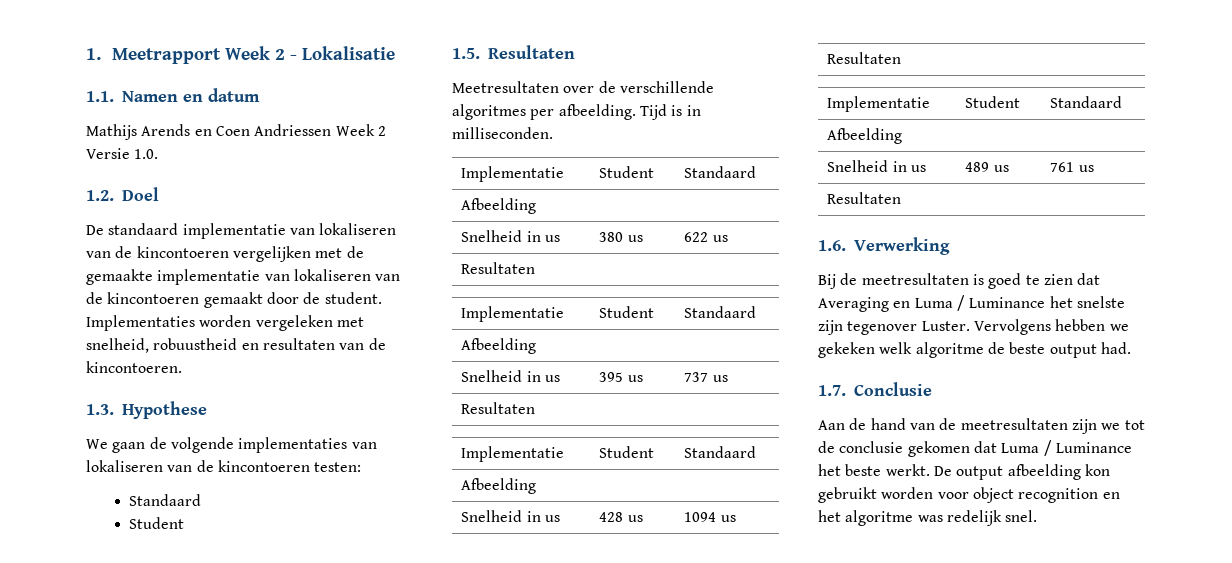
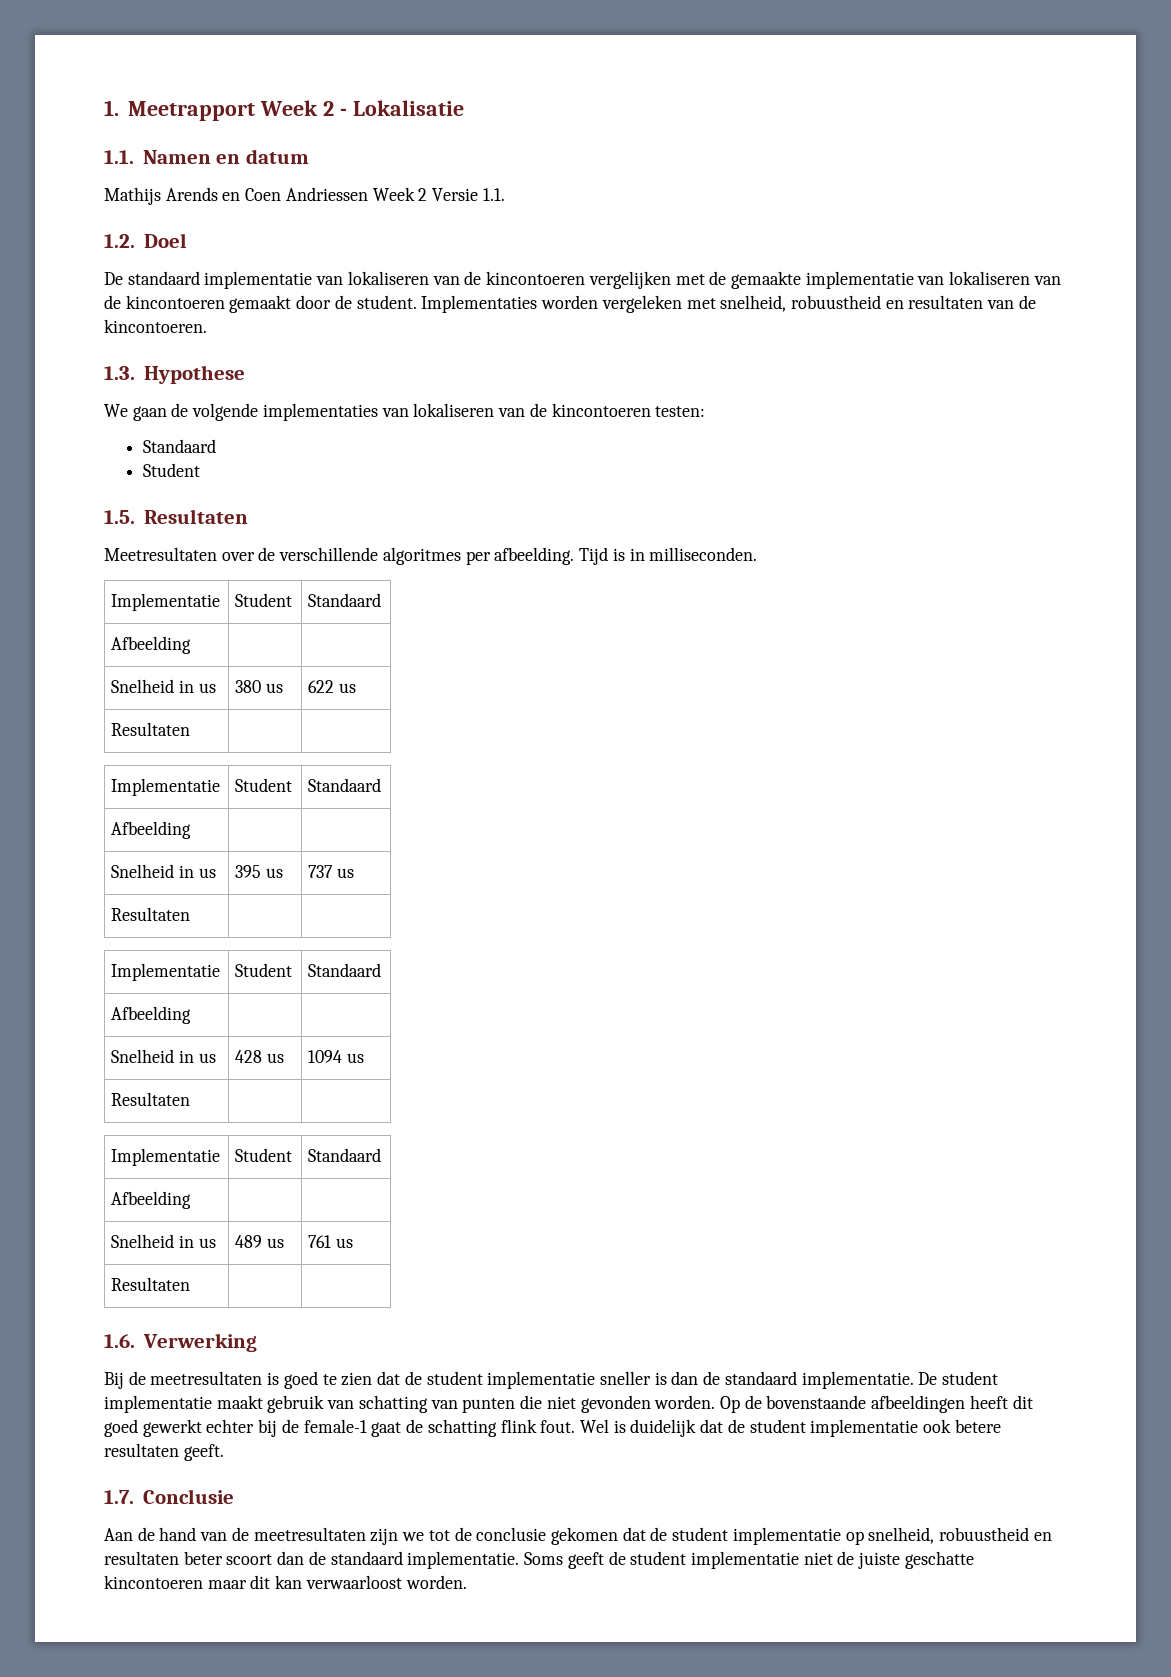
[134,149,159,159] 1.0. -> [482,188,505,201] 1.1.
[818,295,1125,312] [818,319,1129,335] [818,342,1131,358] Averaging en Luma / Luminance het snelste zijn tegenover Luster. Vervolgens hebben we gekeken welk algoritme de beste output had. -> [404,1371,999,1389] [104,1395,1033,1413] [104,1419,1001,1437] [104,1443,224,1461] de student implementatie sneller is dan de standaard implementatie. De student implementatie maakt gebruik van schatting van punten die niet gevonden worden. Op de bovenstaande afbeeldingen heeft dit goed gewerkt echter bij de female-1 gaat de schatting flink fout. Wel is duidelijk dat de student implementatie ook betere resultaten geeft.
[1001,440,1132,456] [818,464,1110,480] [818,487,1120,503] [818,510,1038,526] Luma / Luminance het beste werkt. De output afbeelding kon gebruikt worden voor object recognition en het algoritme was redelijk snel. -> [650,1527,1052,1545] [104,1551,974,1569] [104,1575,467,1589] de student implementatie op snelheid, robuustheid en resultaten beter scoort dan de standaard implementatie. Soms geeft de student implementatie niet de juiste geschatte kincontoeren maar dit kan verwaarloost worden.

